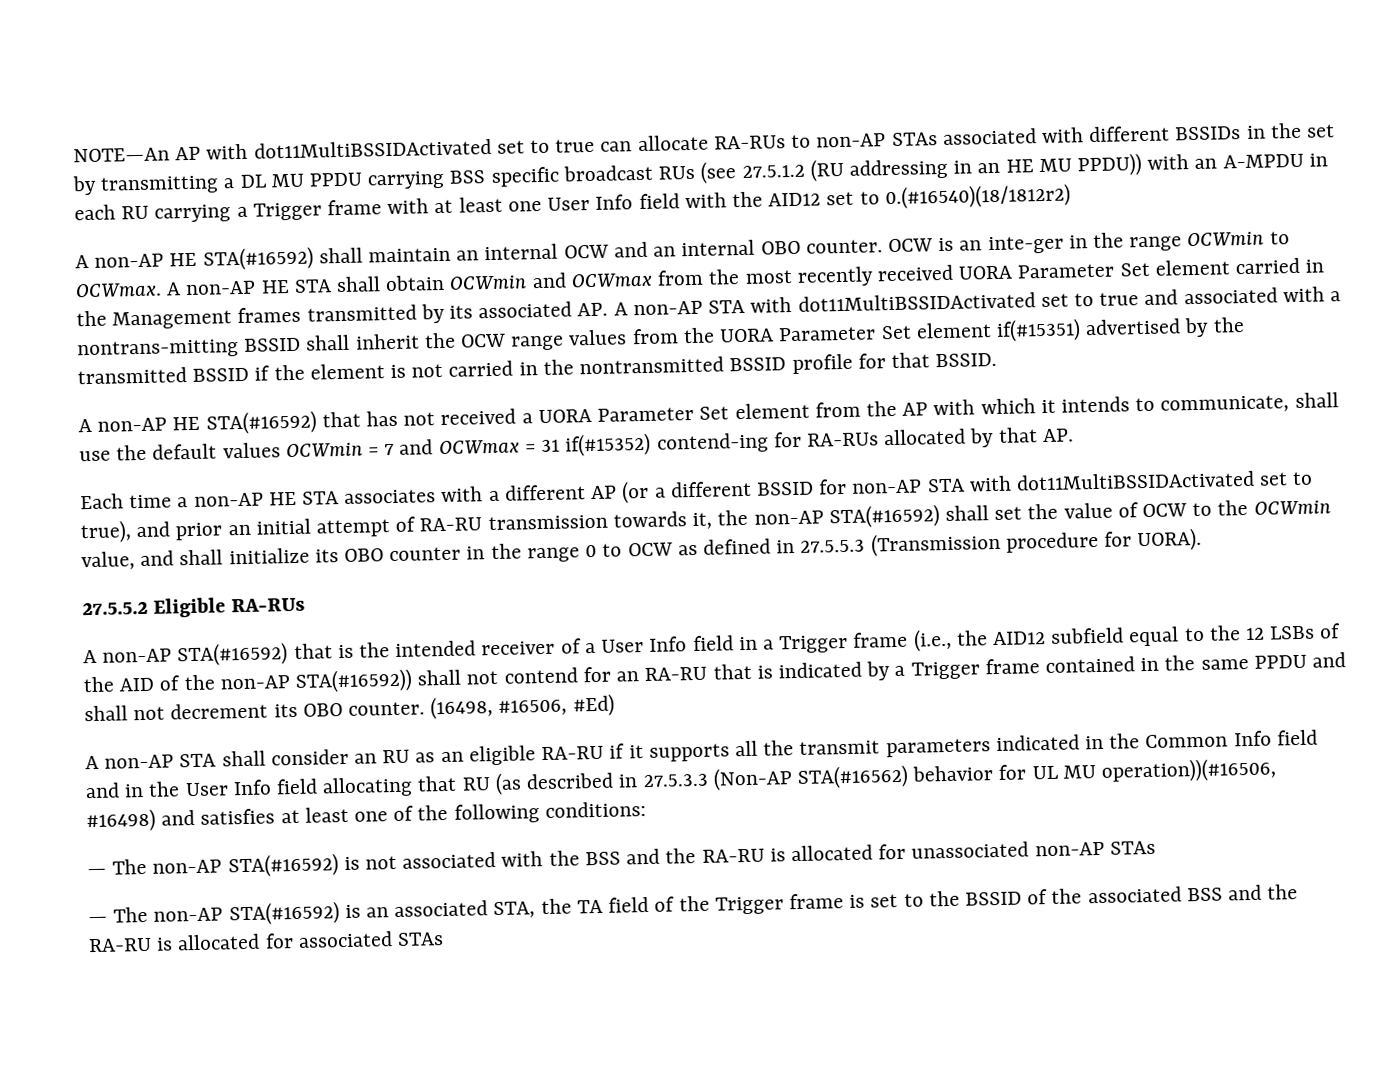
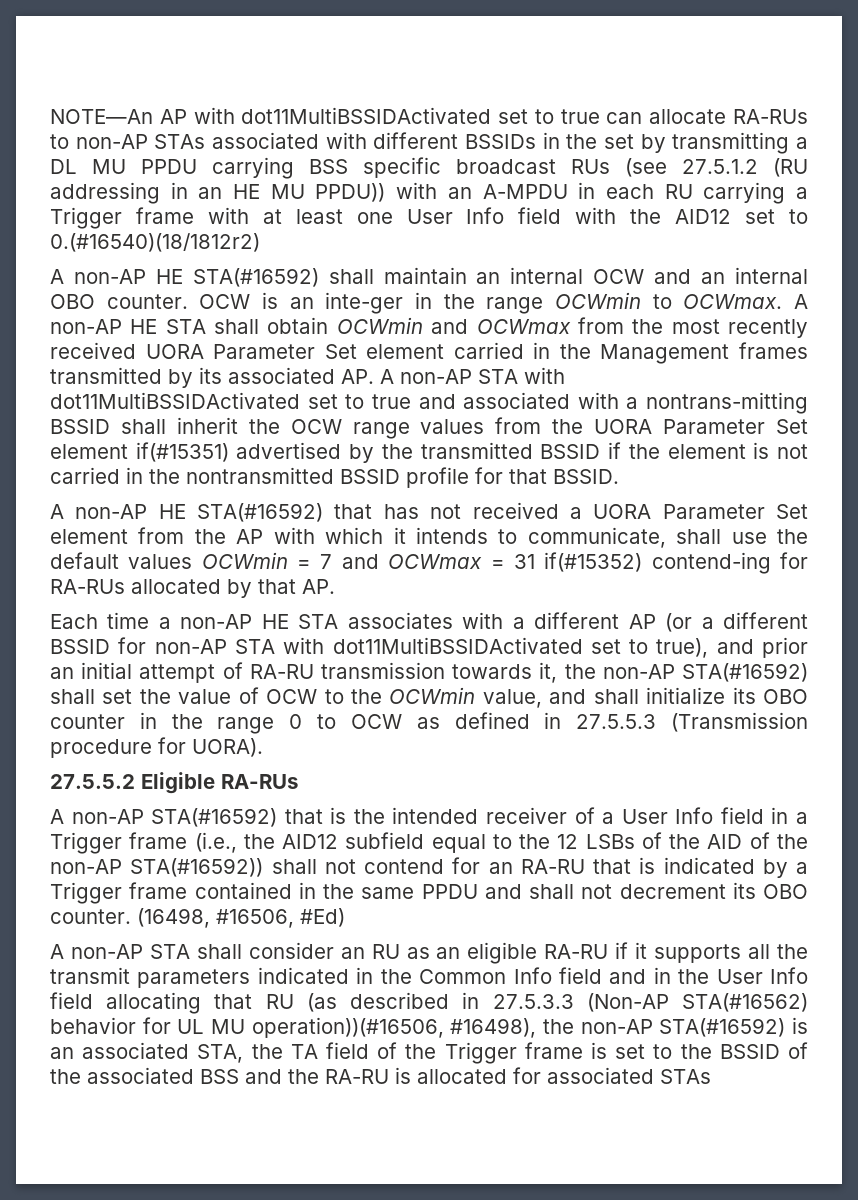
[86,801,646,833] [87,840,1156,878] [88,906,149,924] #16498) and satisfies at least one of the following conditions: // — The non-AP STA(#16592) is not associated with the BSS and the RA-RU is allocated for unassociated non-AP STAs // — The -> [450,1018,574,1038] #16498), the

